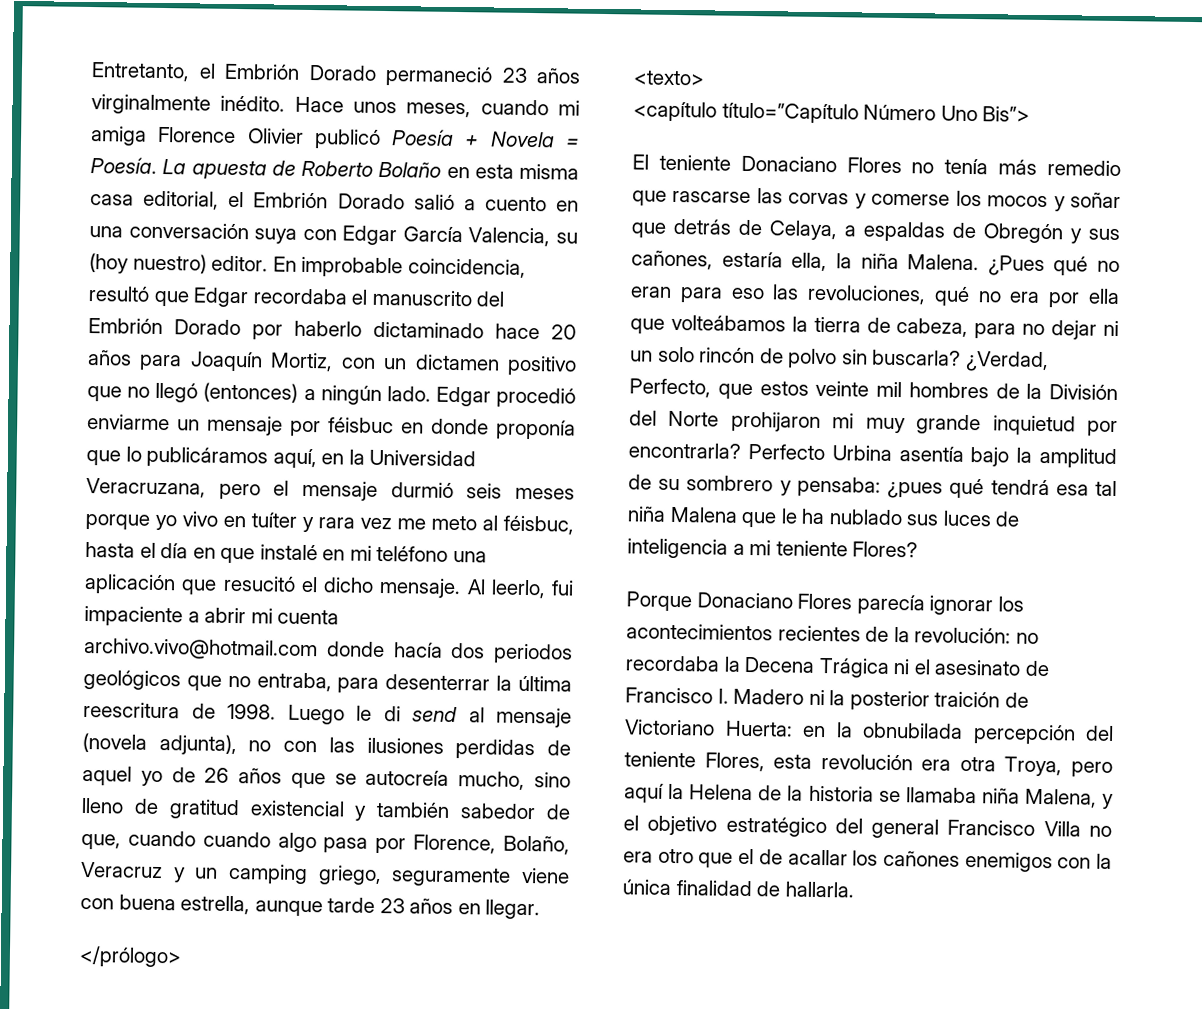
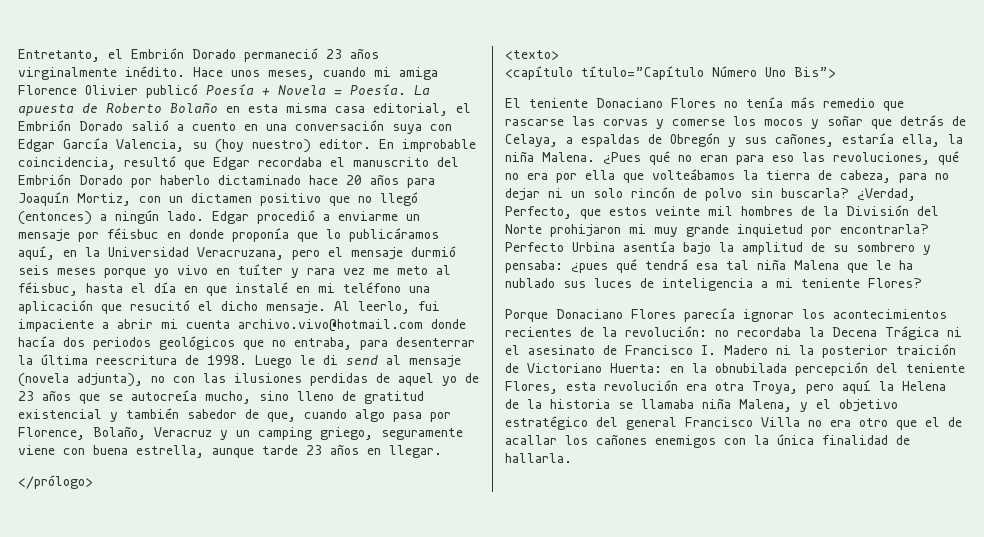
(576, 397) none -> [323,214,330,221] a
[204,767,230,783] 26 -> [18,391,34,401] 23
[202,831,271,848] cuando -> (347, 414) none

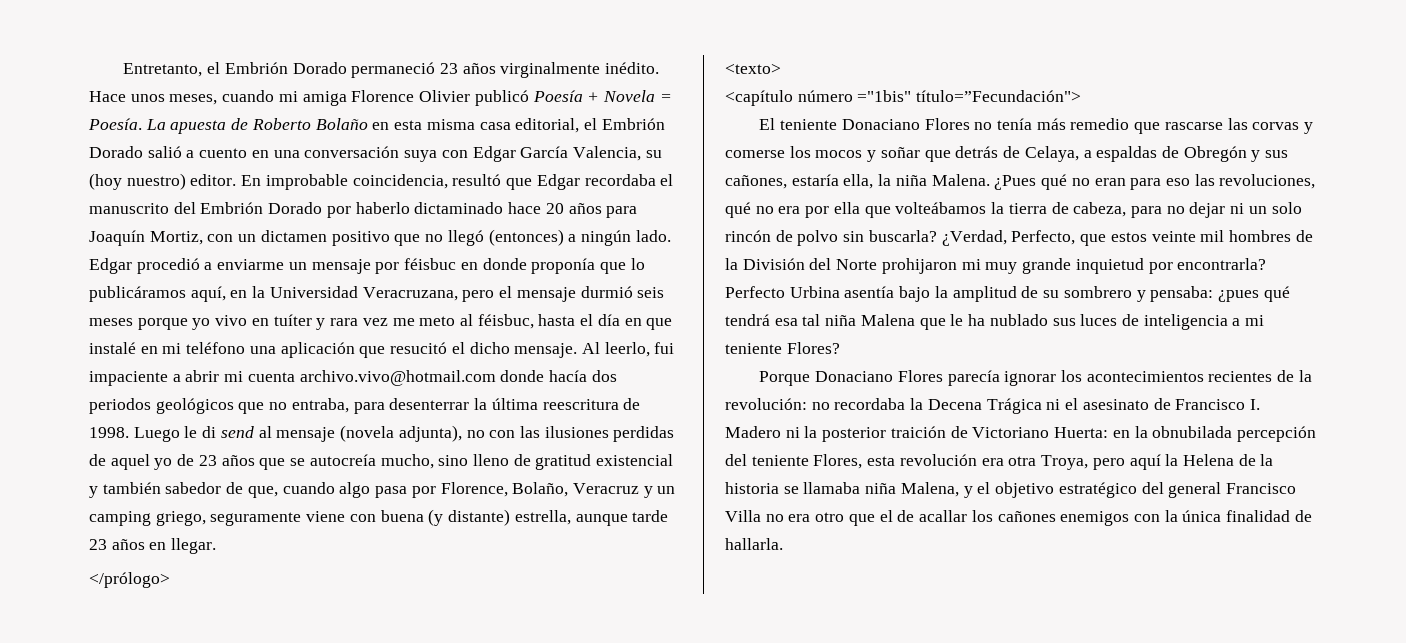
(128, 450) none -> [428,509,511,526] (y distante)
[581,66,836,80] título=”Capítulo Número Uno Bis”> -> [797,90,1082,102] número ="1bis" título=”Fecundación">

